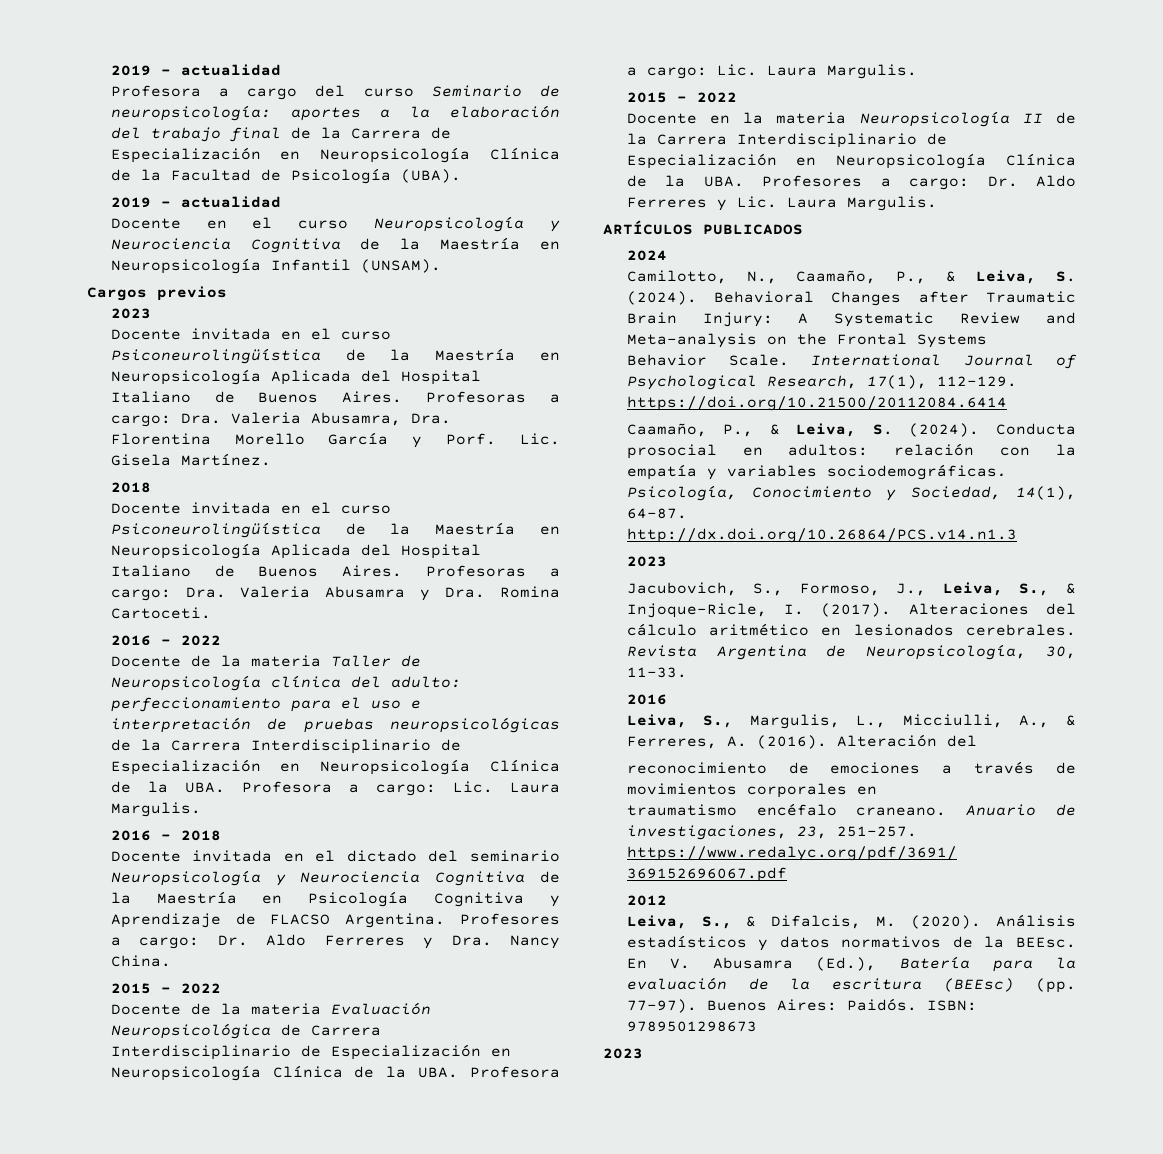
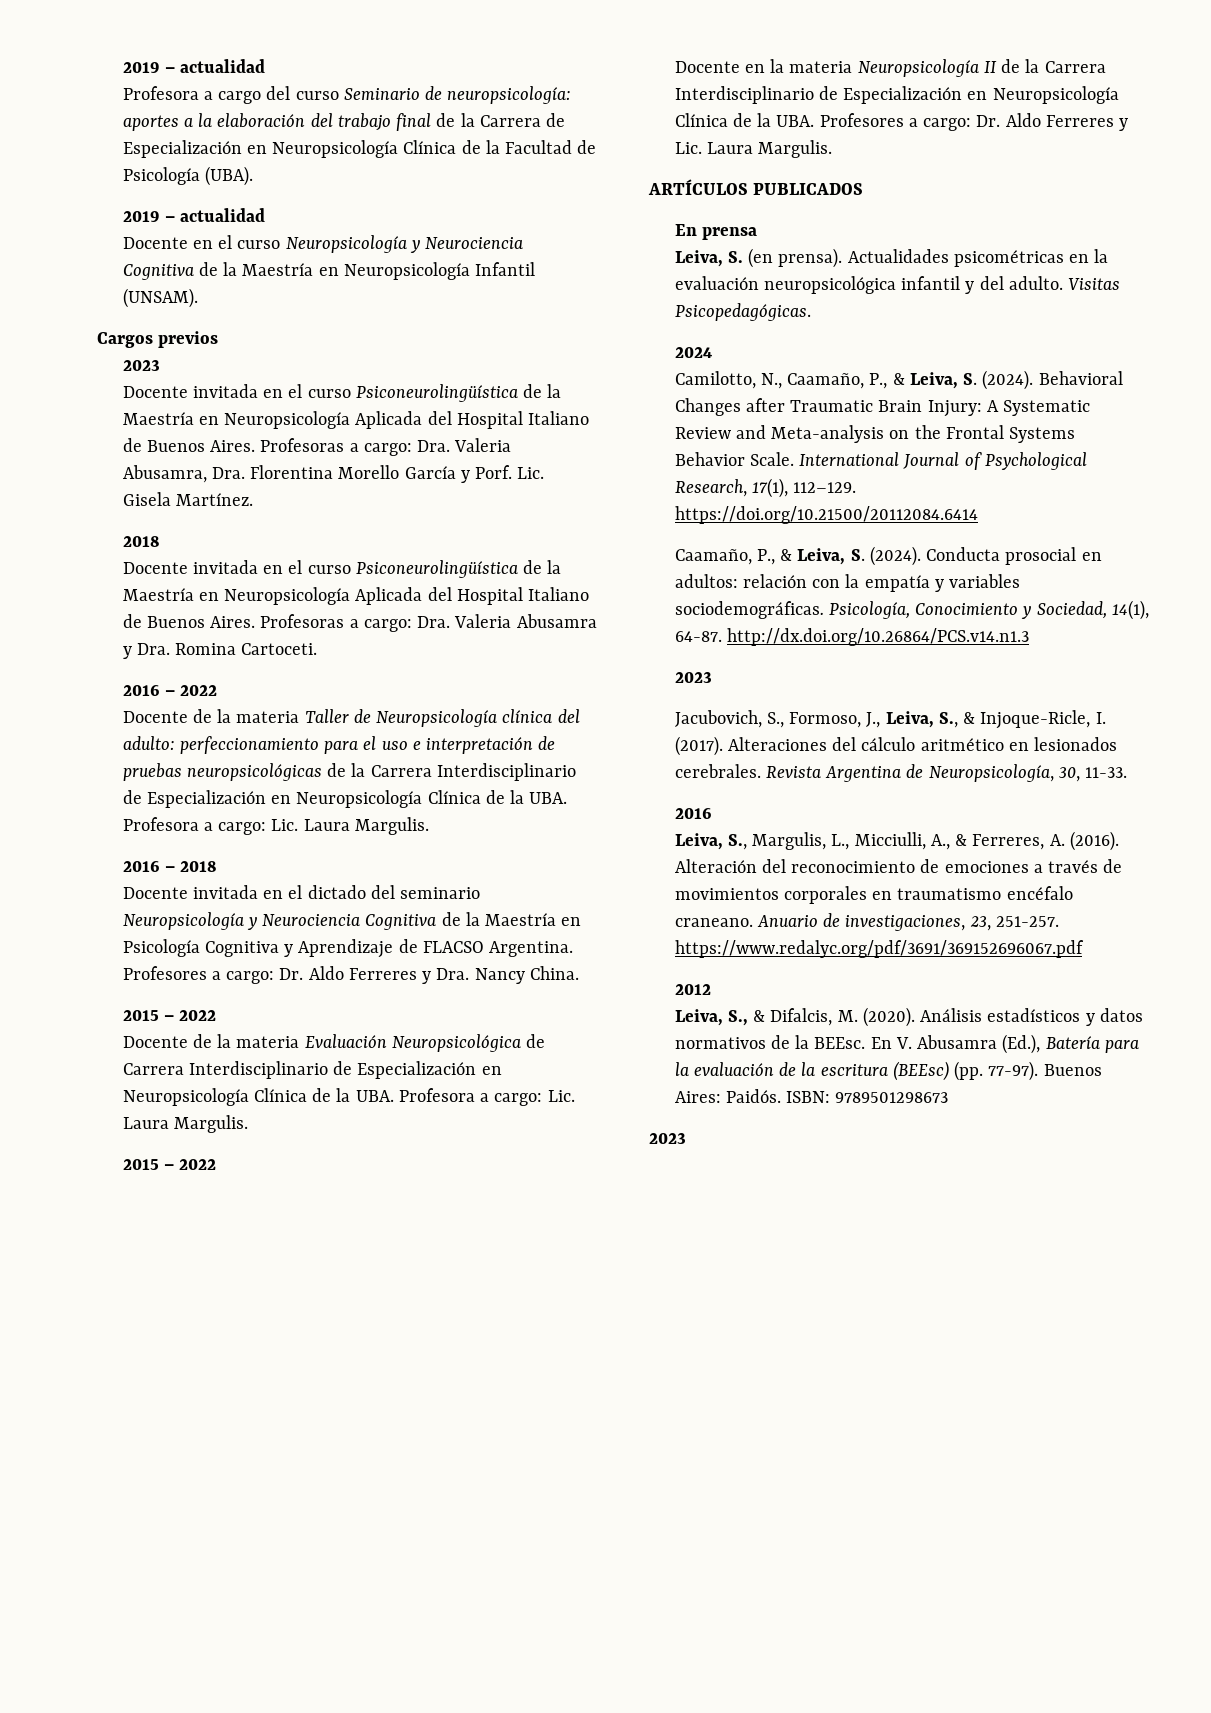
(803, 229) none -> [674,224,757,240] [674,248,1109,268] [674,276,1121,294] [674,303,811,321] // En prensa // Leiva, S. (en prensa). Actualidades psicométricas en la evaluación neuropsicológica infantil y del adulto. Visitas Psicopedagógicas.
(977, 741) // -> (786, 866) none
(877, 790) // -> (893, 895) none

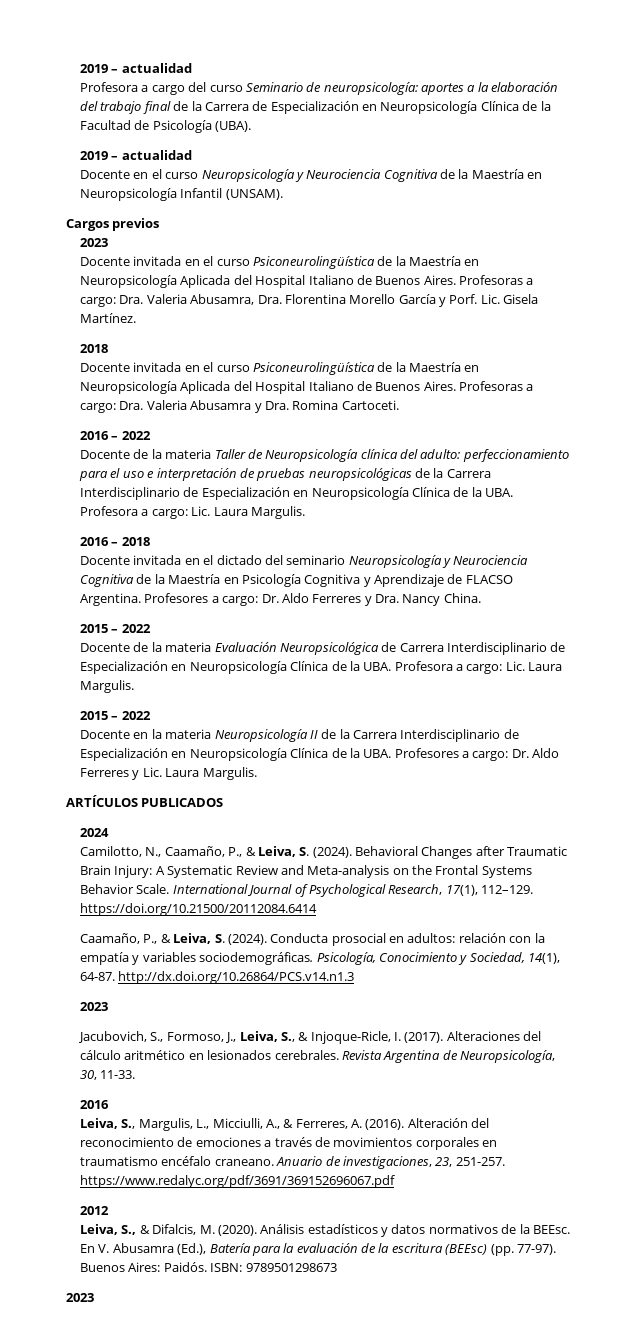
[674,224,757,240] [674,248,1109,268] [674,276,1121,294] [674,303,811,321] // En prensa // Leiva, S. (en prensa). Actualidades psicométricas en la evaluación neuropsicológica infantil y del adulto. Visitas Psicopedagógicas. -> (224, 802) none

